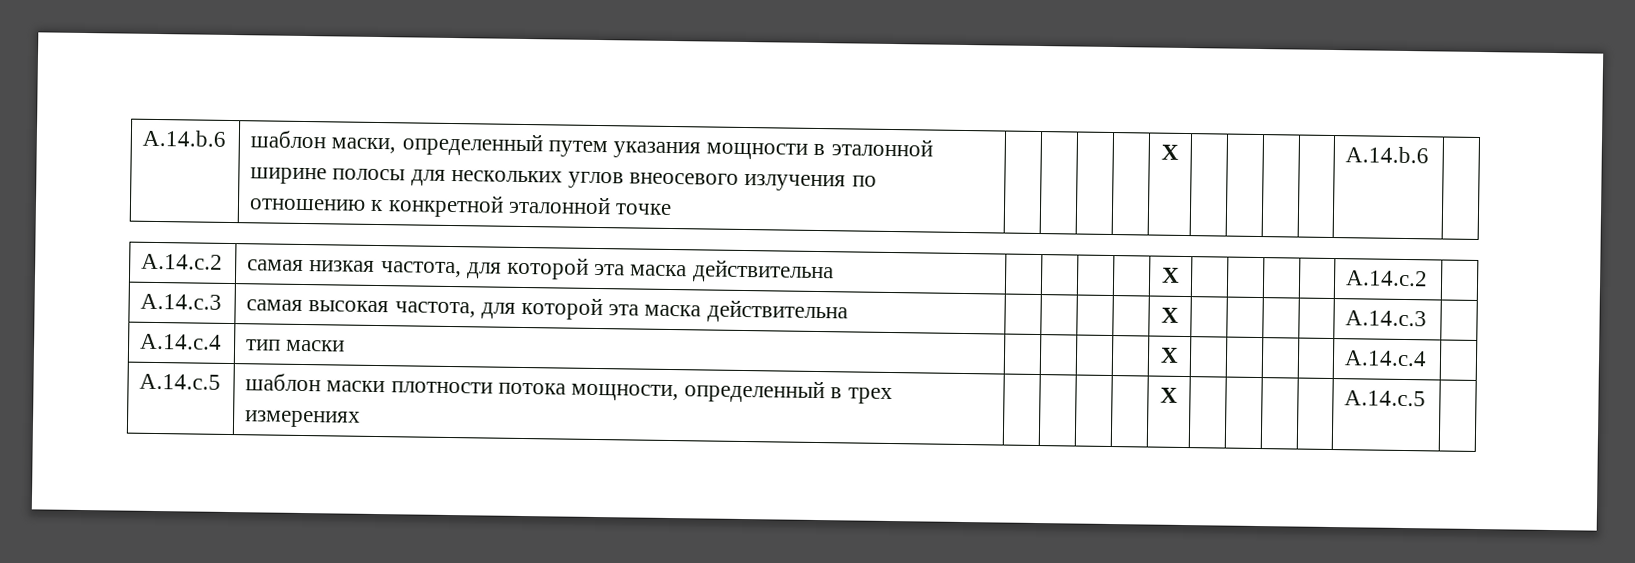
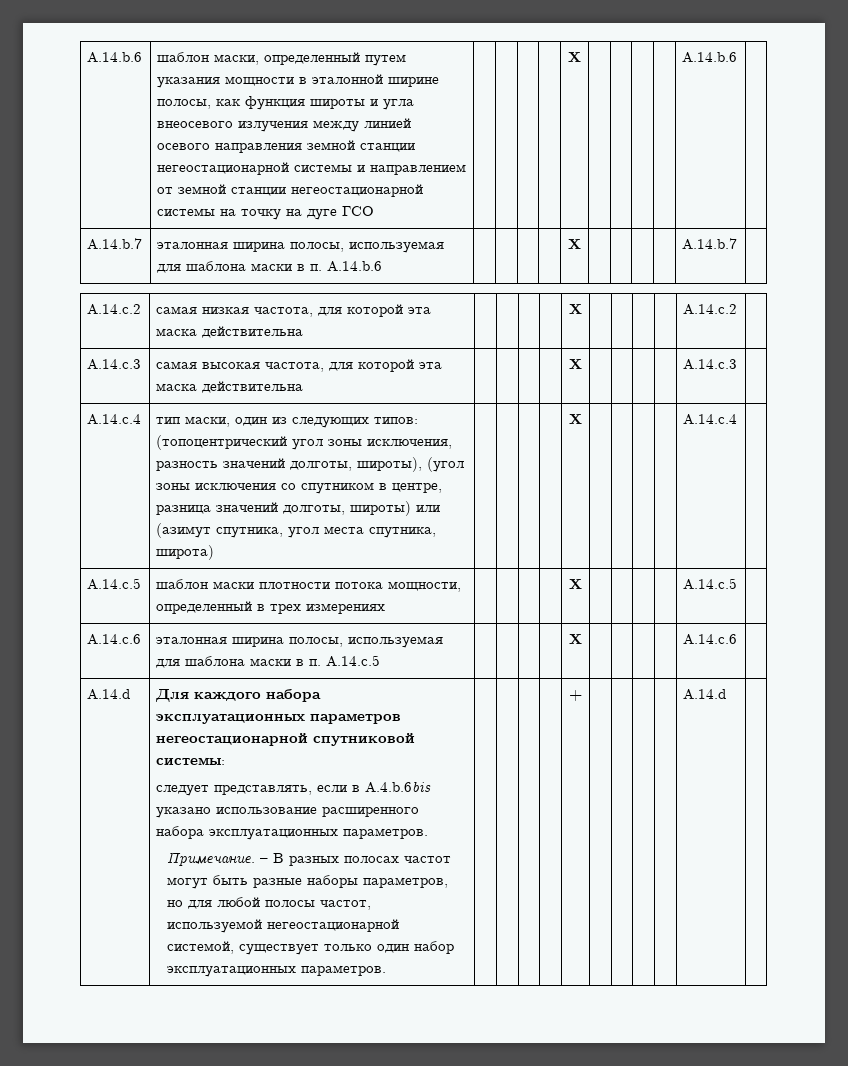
[332,168,877,192] [249,194,673,218] [1161,144,1179,160] [1345,146,1430,164] полосы для нескольких углов внеосевого излучения по отношению к конкретной эталонной точке | | | | | X | | | | | A.14.b.6 -> [157,96,415,110] [157,118,412,132] [157,140,416,153] [157,162,467,175] [157,184,424,197] [157,206,375,220] [568,52,581,62] [682,52,738,63] [87,238,143,250] [157,241,445,253] [157,261,383,273] [568,239,581,249] [682,238,738,250] полосы, как функция широты и угла внеосевого излучения между линией осевого направления земной станции негеостационарной системы и направлением от земной станции негеостационарной системы на точку на дуге ГСО | | | | | X | | | | | A.14.b.6 | // A.14.b.7 | эталонная ширина полосы, используемая для шаблона маски в п. A.14.b.6 | | | | | X | | | | | A.14.b.7
[286,339,346,352] маски -> [185,416,419,428] [156,435,453,450] [156,457,465,472] [156,482,443,494] [156,501,441,516] [156,523,437,538] [156,545,215,560] маски, один из следующих типов: (топоцентрический угол зоны исключения, разность значений долготы, широты), (угол зоны исключения со спутником в центре, разница значений долготы, широты) или (азимут спутника, угол места спутника, широта)
(1427, 398) none -> [87,634,142,645] [156,636,444,648] [156,655,381,668] [569,634,582,644] [683,634,738,645] [87,689,131,700] [155,689,322,702] [156,713,402,724] [156,733,416,746] [156,757,226,765] [156,782,432,796] [156,807,420,818] [156,826,429,840] [167,852,452,867] [167,875,449,889] [167,897,372,910] [167,919,400,933] [167,941,455,955] [167,965,387,977] [569,690,582,701] [683,689,727,700] // A.14.c.6 | эталонная ширина полосы, используемая для шаблона маски в п. A.14.c.5 | | | | | X | | | | | A.14.c.6 | // A.14.d | Для каждого набора эксплуатационных параметров негеостационарной спутниковой системы: // следует представлять, если в A.4.b.6bis указано использование расширенного набора эксплуатационных параметров. // Примечание. – В разных полосах частот могут быть разные наборы параметров, но для любой полосы частот, используемой негеостационарной системой, существует только один набор эксплуатационных параметров. | | | | | + | | | | | A.14.d |

